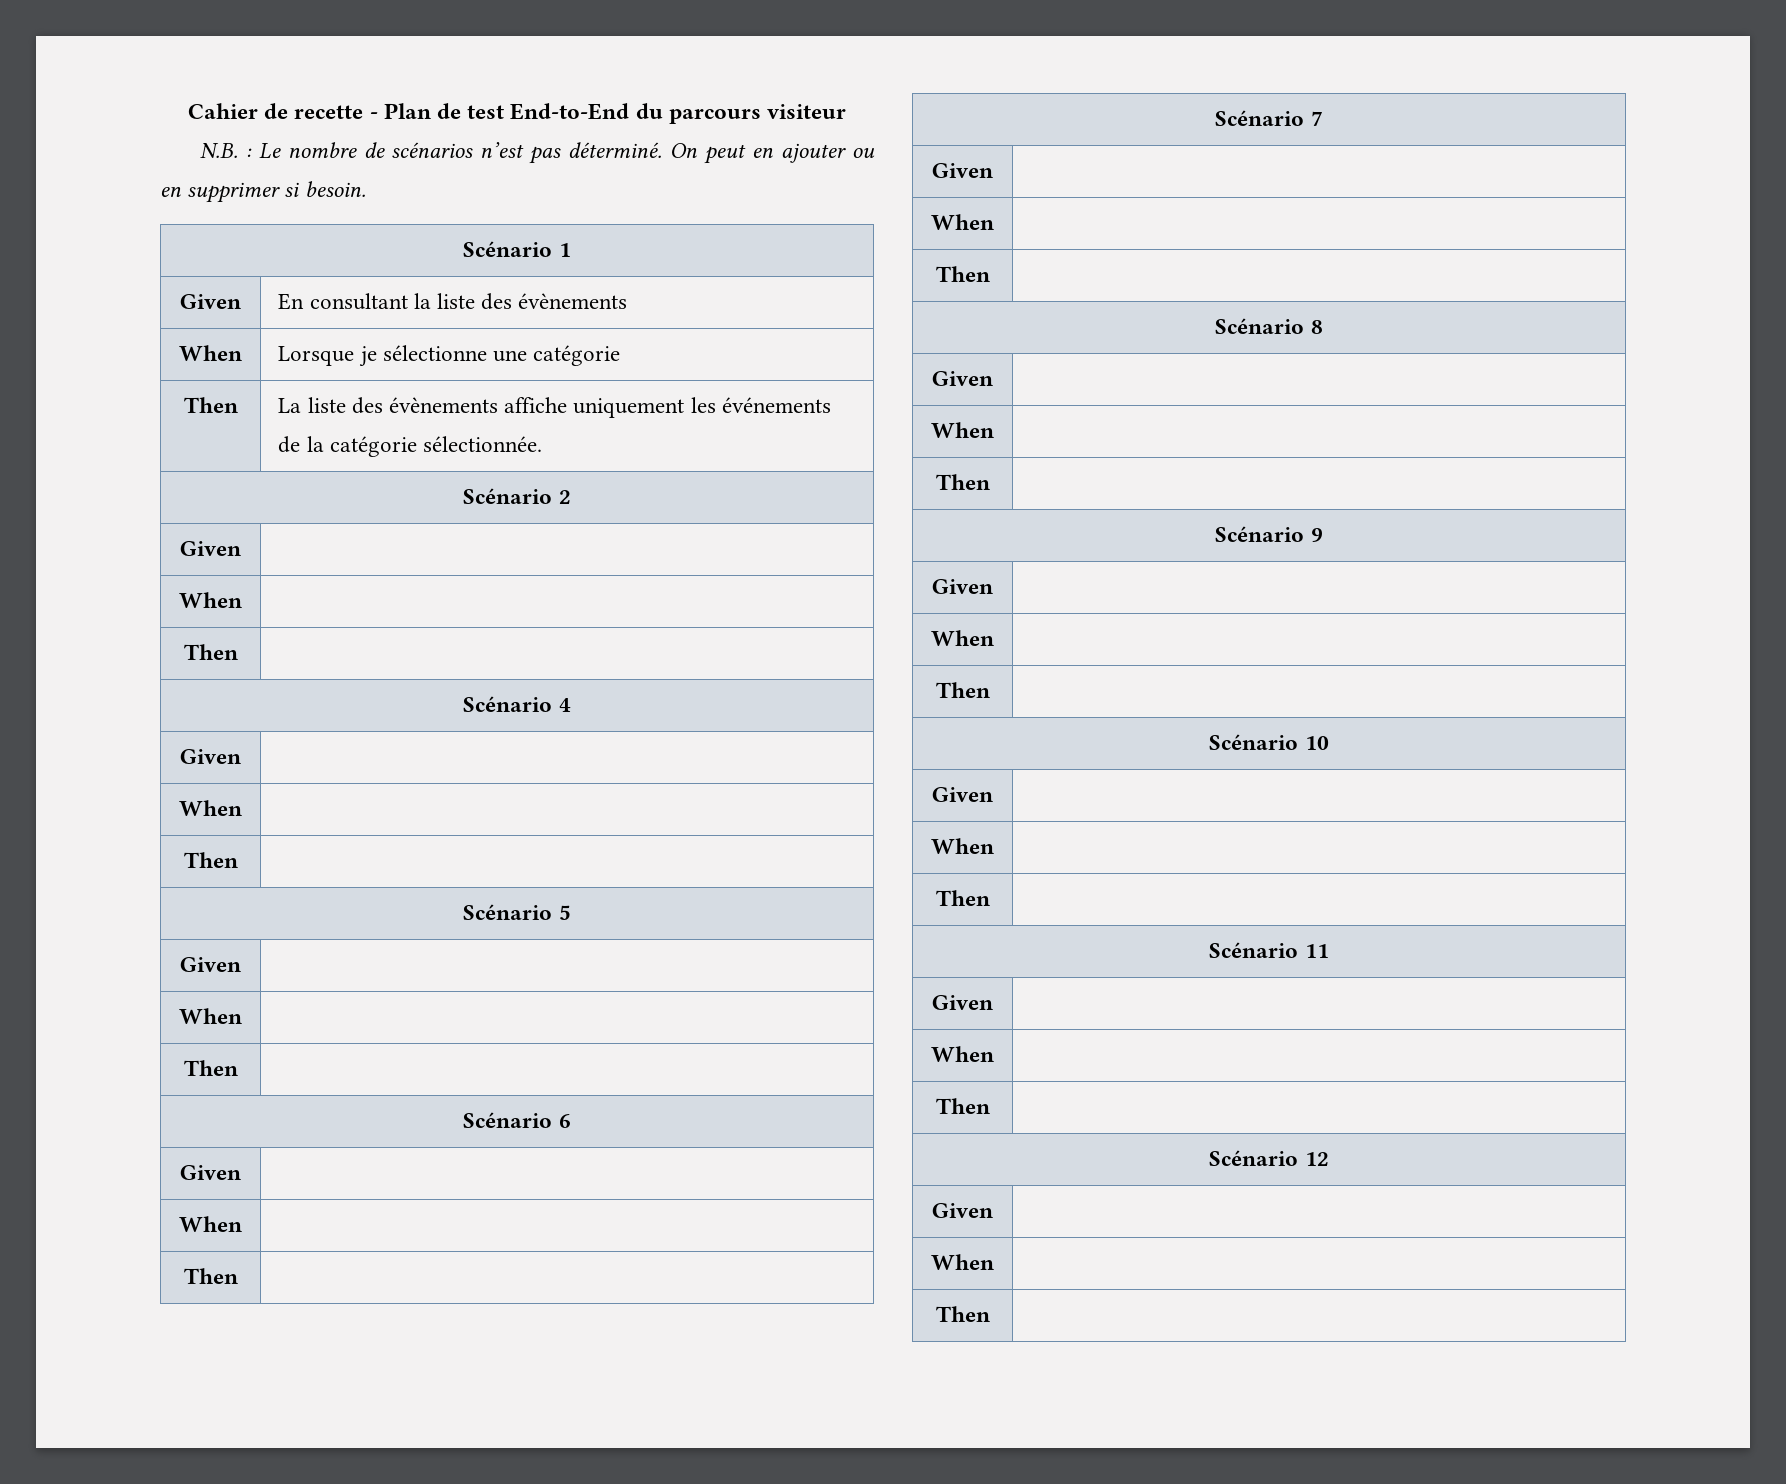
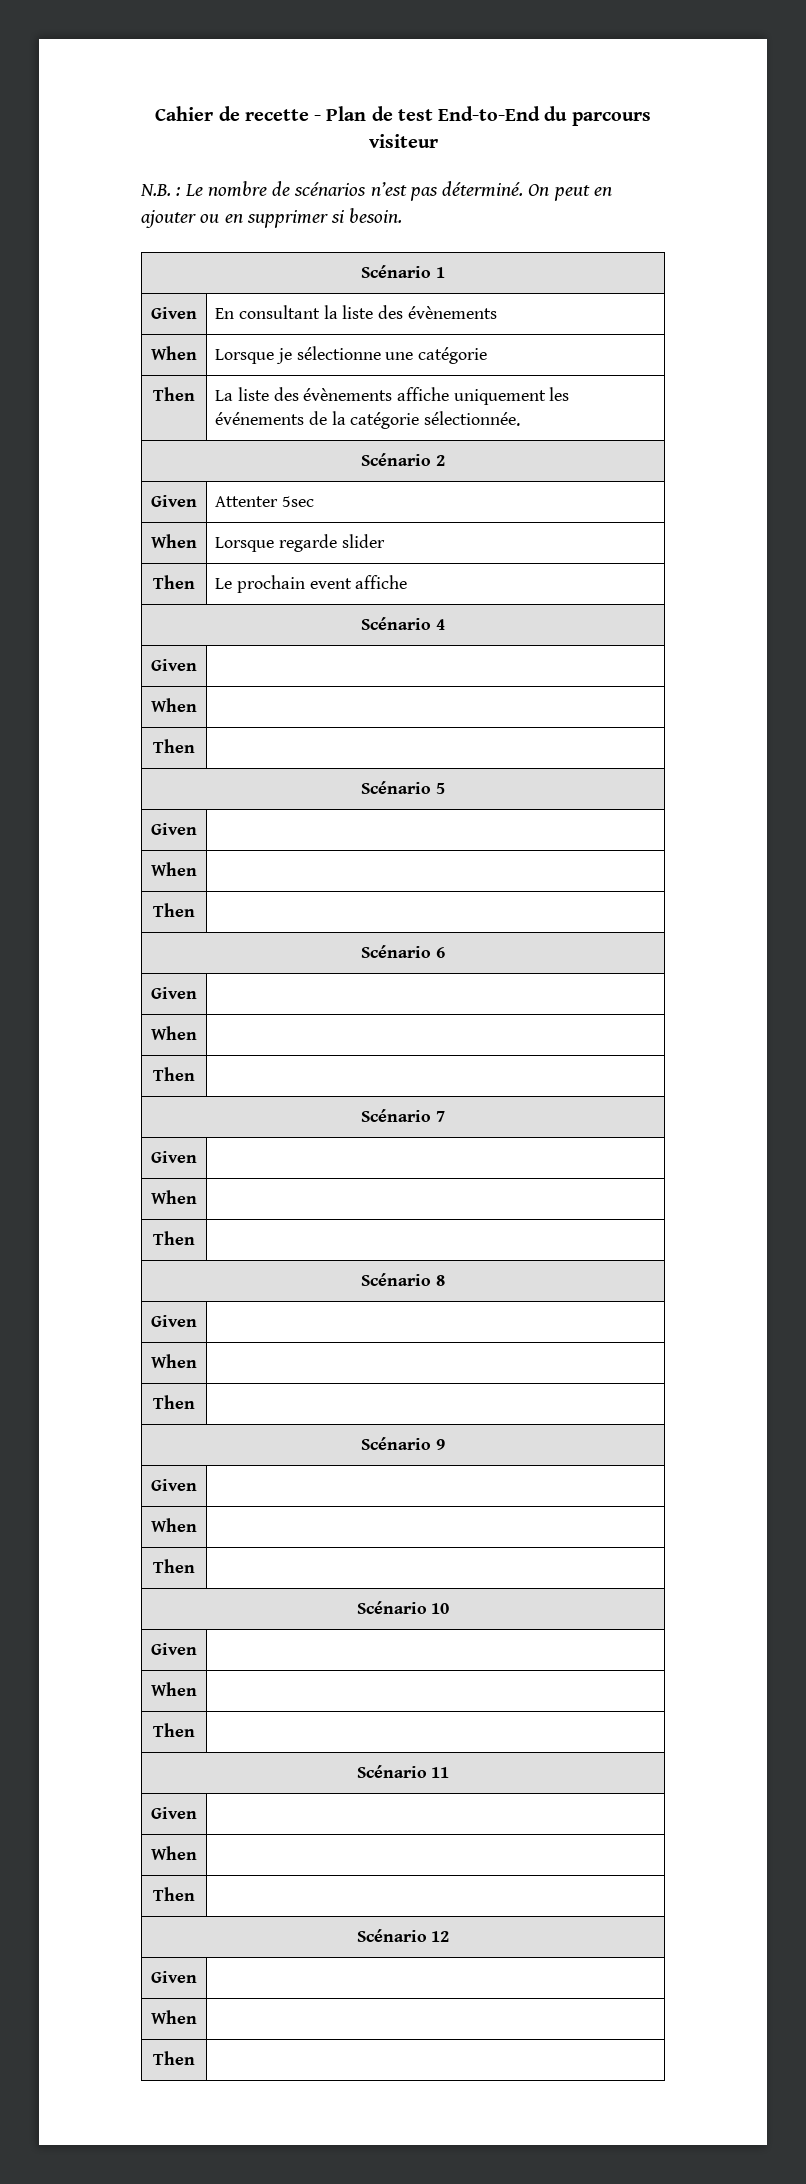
[179,592,242,608] [183,644,238,660] // When | // Then | -> [215,496,314,507] [151,534,197,548] [215,534,385,552] [153,575,195,589] [215,575,408,593] Attenter 5sec // When | Lorsque regarde slider // Then | Le prochain event affiche

